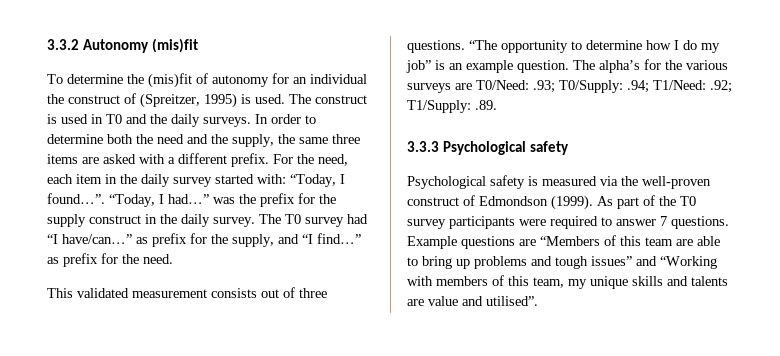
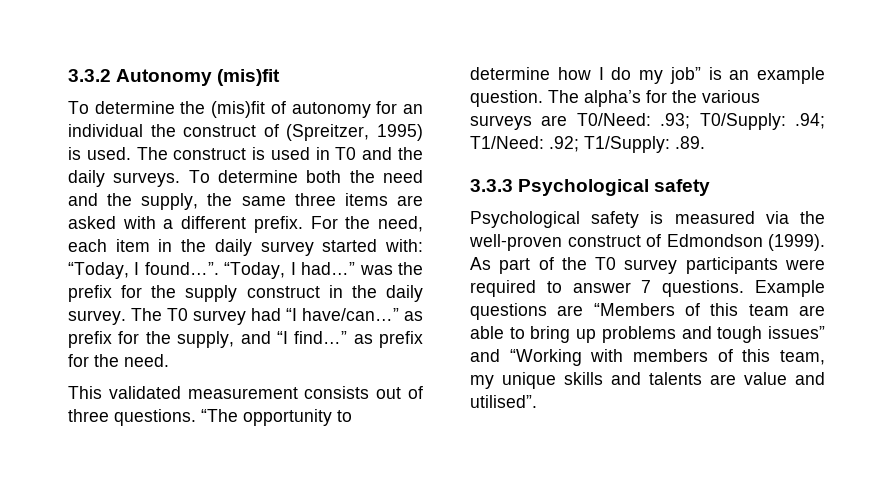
[255,114,316,124] In order to -> [188,170,210,183] To

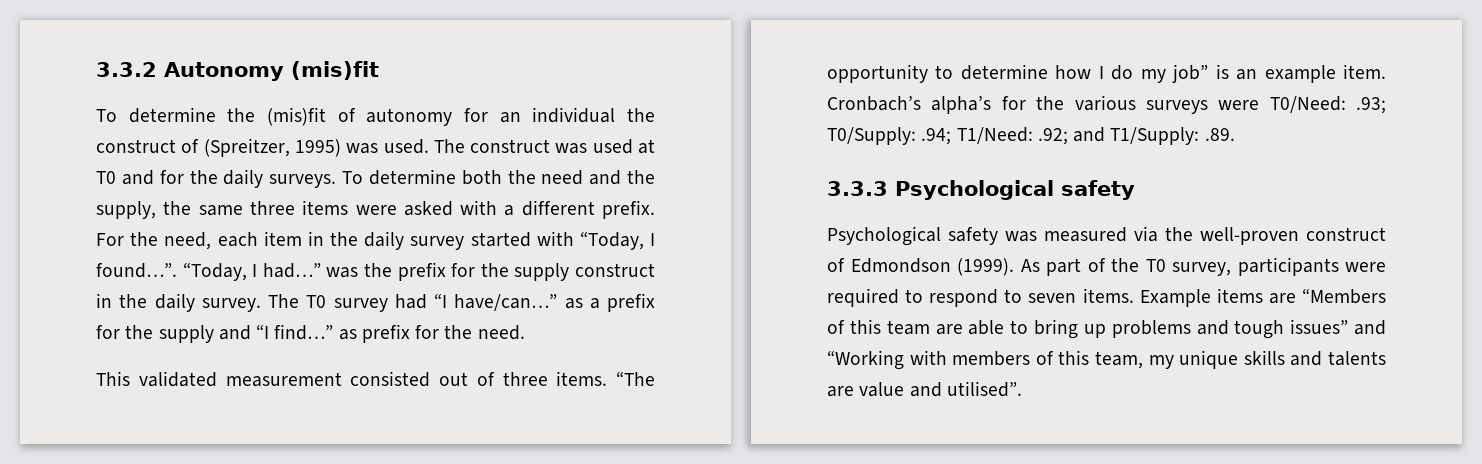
[68,147,81,160] is -> [346,143,379,154] was
[252,147,330,160] is used in -> [555,139,655,154] was used at
(393, 153) none -> [159,170,184,184] for
[397,195,423,206] are -> [355,205,397,215] were
[385,239,424,252] with: -> [536,231,574,246] with
[68,331,235,348] prefix for the supply, -> [589,293,655,312] [96,325,214,343] a prefix for the supply
[304,386,370,399] consists -> [350,371,431,387] consisted
[114,409,196,426] questions. -> [556,371,608,386] items.
[470,90,579,107] question. The -> [1343,64,1386,79] [827,96,921,111] item. Cronbach’s
[541,115,568,126] are -> [1218,100,1260,110] were
(579, 144) none -> [1073,127,1106,142] and
[650,211,664,224] is -> [1005,231,1037,242] was
[624,259,678,274] survey -> [1172,262,1231,276] survey,
[572,280,825,297] [470,303,547,320] answer 7 questions. Example questions -> [929,288,1263,307] respond to seven items. Example items

